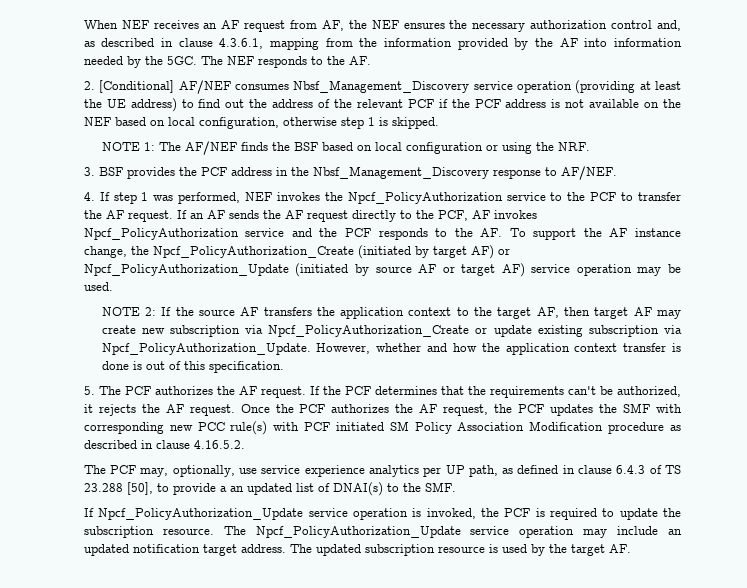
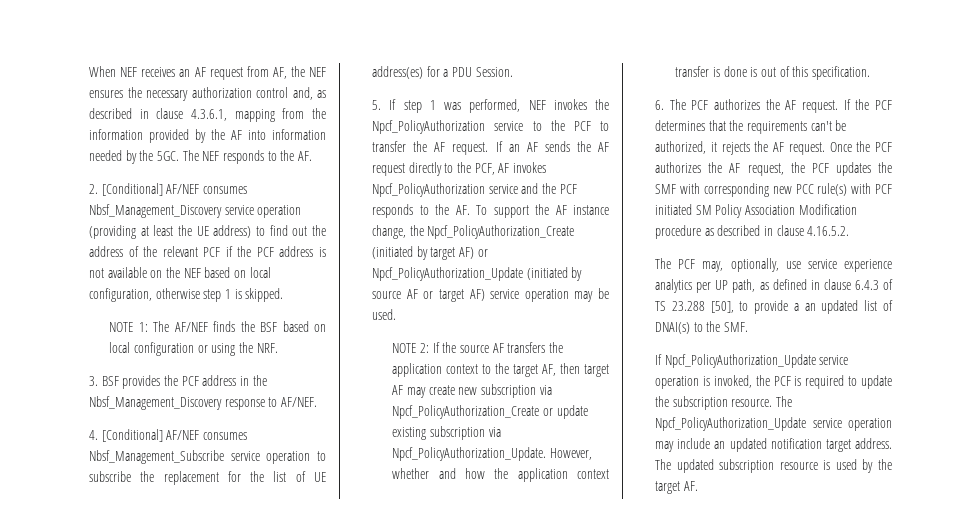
(95, 196) none -> [101,429,248,442] [89,450,326,464] [89,471,326,485] [372,66,513,79] [372,100,382,110] [Conditional] AF/NEF consumes Nbsf_Management_Subscribe service operation to subscribe the replacement for the list of UE address(es) for a PDU Session. // 5.
[83,386,95,395] 5. -> [655,100,665,110] 6.

